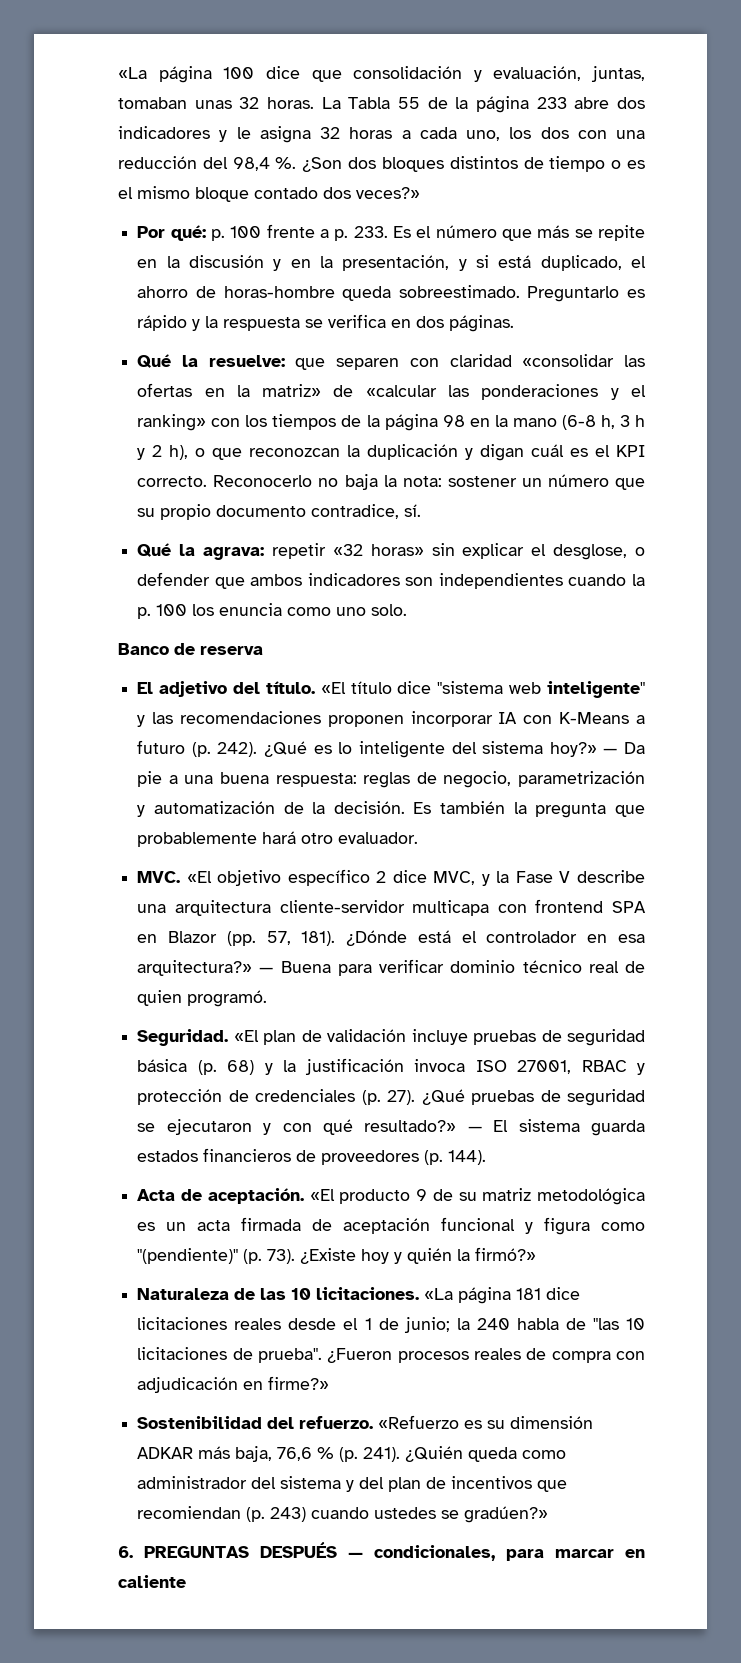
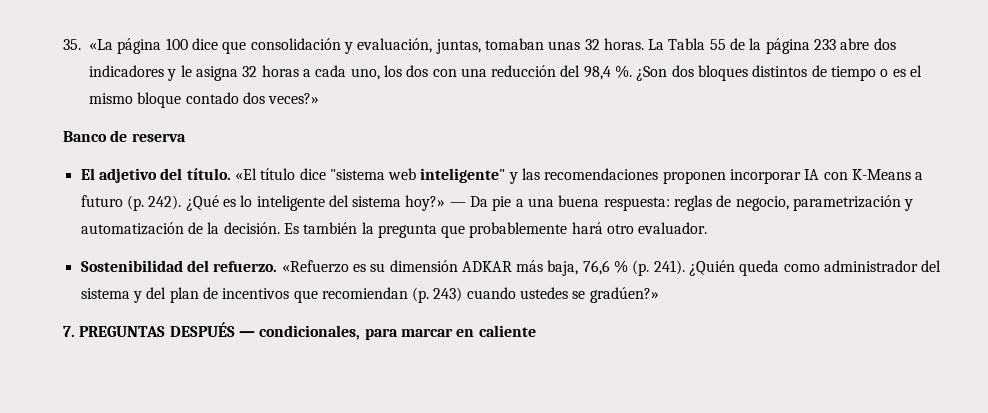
(118, 73) none -> [63,39,81,50] 35.
[137,224,645,241] [137,255,646,271] [137,285,645,302] [137,314,515,332] [137,354,645,370] [137,383,646,400] [137,414,646,431] [137,444,645,461] [137,474,645,490] [137,504,422,520] [137,543,645,560] [137,572,645,589] [137,603,408,619] // Por qué: p. 100 frente a p. 233. Es el número que más se repite en la discusión y en la presentación, y si está duplicado, el ahorro de horas-hombre queda sobreestimado. Preguntarlo es rápido y la respuesta se verifica en dos páginas. // Qué la resuelve: que separen con claridad «consolidar las ofertas en la matriz» de «calcular las ponderaciones y el ranking» con los tiempos de la página 98 en la mano (6-8 h, 3 h y 2 h), o que reconozcan la duplicación y digan cuál es el KPI correcto. Reconocerlo no baja la nota: sostener un número que su propio documento contradice, sí. // Qué la agrava: repetir «32 horas» sin explicar el desglose, o defender que ambos indicadores son independientes cuando la p. 100 los enuncia como uno solo. -> (320, 98) none
[137,869,645,886] [137,899,646,916] [137,930,645,946] [137,959,645,976] [137,990,268,1007] [137,1029,645,1046] [137,1058,646,1075] [137,1089,645,1106] [137,1119,645,1136] [137,1148,487,1165] [137,1188,645,1205] [137,1217,645,1235] [137,1247,537,1264] [137,1287,581,1304] [137,1317,645,1333] [137,1347,645,1363] [137,1376,330,1393] // MVC. «El objetivo específico 2 dice MVC, y la Fase V describe una arquitectura cliente-servidor multicapa con frontend SPA en Blazor (pp. 57, 181). ¿Dónde está el controlador en esa arquitectura?» — Buena para verificar dominio técnico real de quien programó. // Seguridad. «El plan de validación incluye pruebas de seguridad básica (p. 68) y la justificación invoca ISO 27001, RBAC y protección de credenciales (p. 27). ¿Qué pruebas de seguridad se ejecutaron y con qué resultado?» — El sistema guarda estados financieros de proveedores (p. 144). // Acta de aceptación. «El producto 9 de su matriz metodológica es un acta firmada de aceptación funcional y figura como "(pendiente)" (p. 73). ¿Existe hoy y quién la firmó?» // Naturaleza de las 10 licitaciones. «La página 181 dice licitaciones reales desde el 1 de junio; la 240 habla de "las 10 licitaciones de prueba". ¿Fueron procesos reales de compra con adjudicación en firme?» -> (708, 228) none
[118,1546,133,1558] 6. -> [63,326,75,337] 7.

